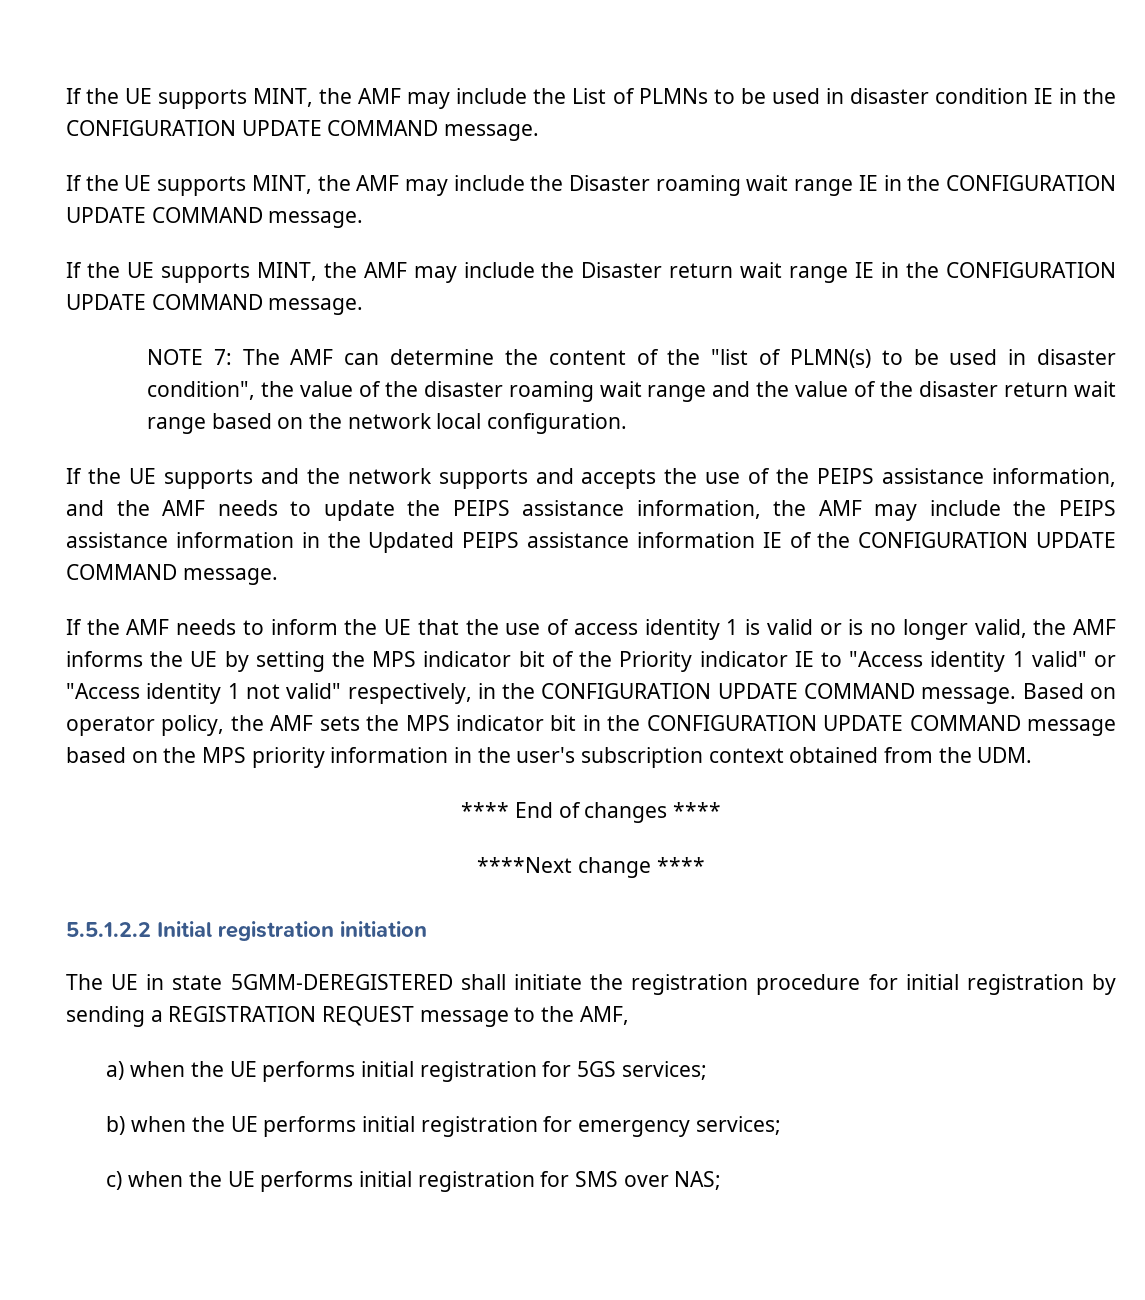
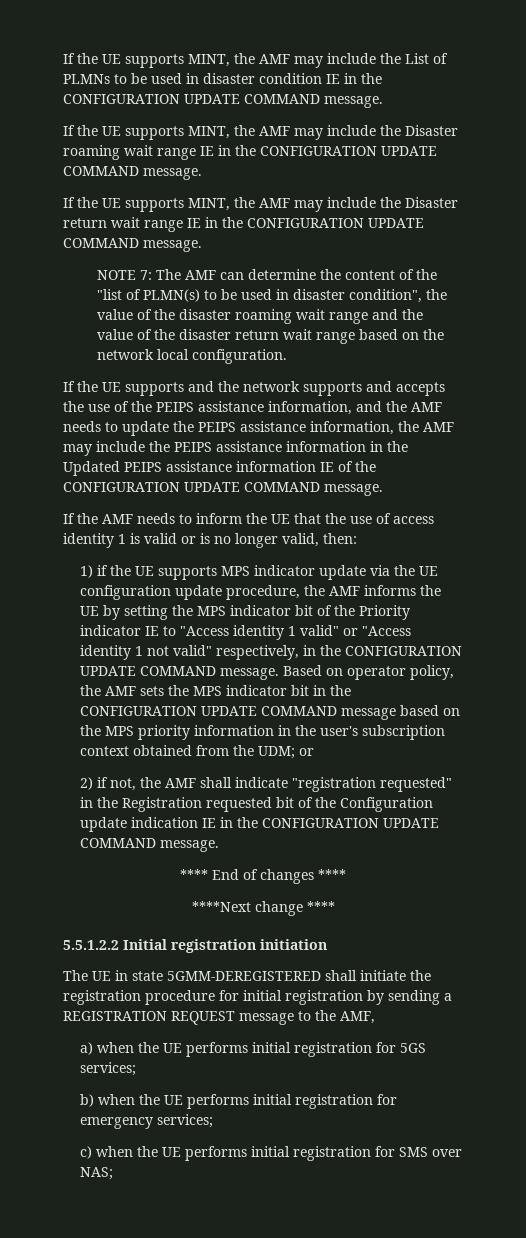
(1027, 628) none -> [323,533,357,544] [80,565,439,580] [80,585,301,600] then: // 1) if the UE supports MPS indicator update via the UE configuration update procedure,
[977,747,1033,763] UDM. -> [258,746,315,759] [80,777,453,792] [80,797,434,812] [80,817,440,832] [80,838,220,852] UDM; or // 2) if not, the AMF shall indicate "registration requested" in the Registration requested bit of the Configuration update indication IE in the CONFIGURATION UPDATE COMMAND message.

